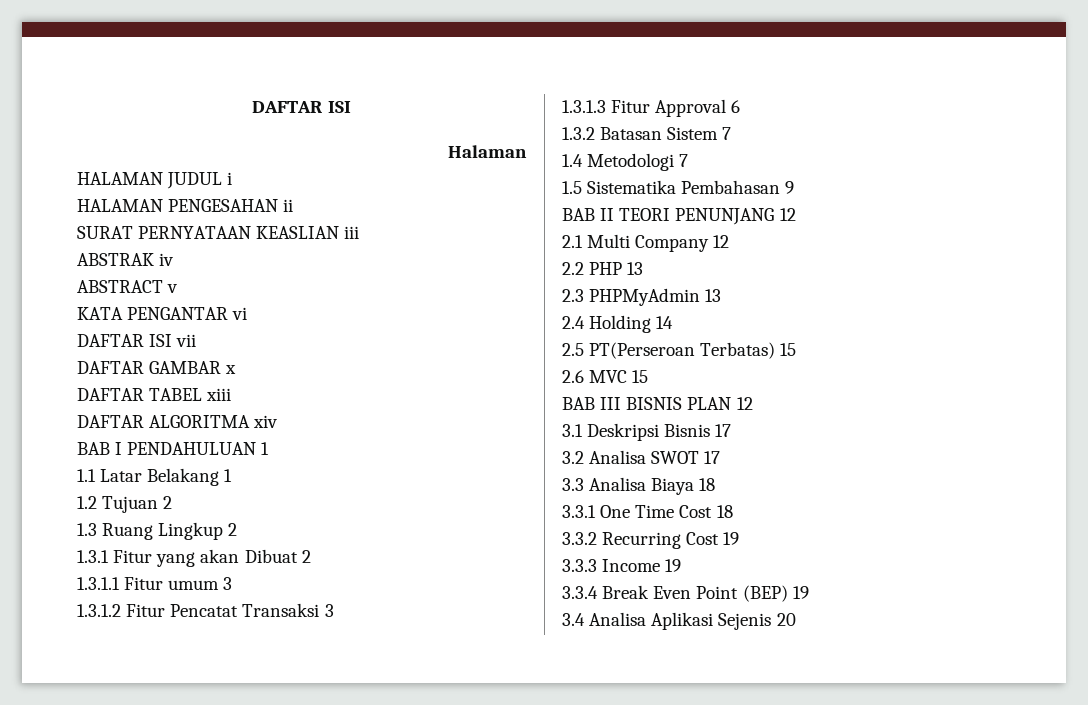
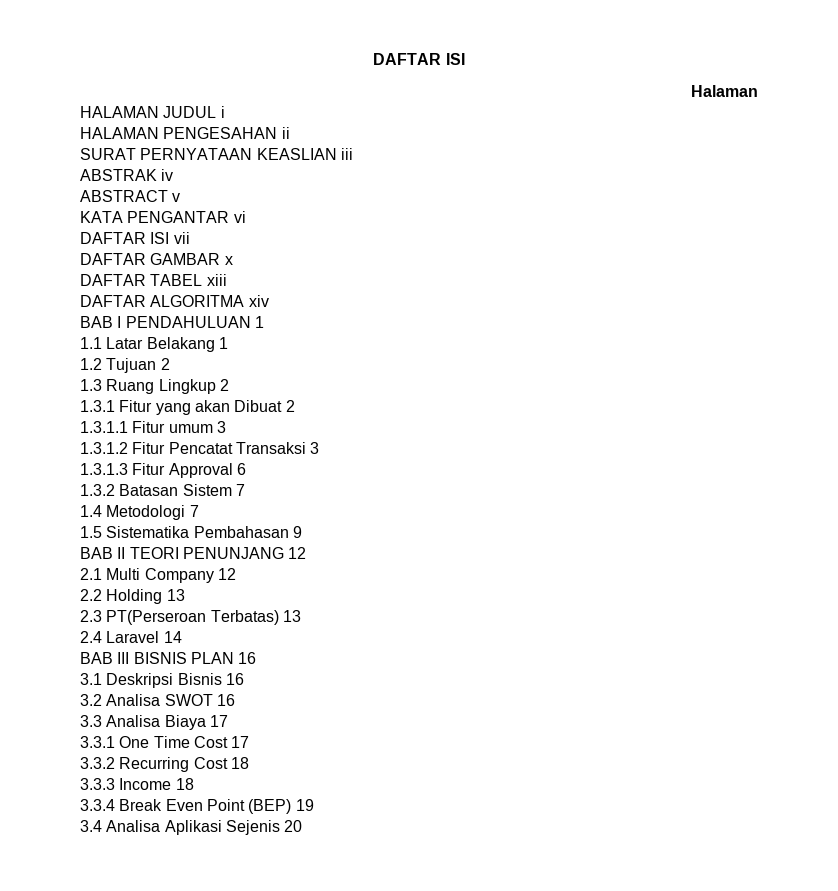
[589,262,623,275] PHP -> [106,589,163,604] Holding
[589,288,701,306] PHPMyAdmin -> [106,610,279,625] PT(Perseroan Terbatas)
[589,315,652,333] Holding -> [106,631,160,643] Laravel
[562,342,797,359] [562,370,649,383] // 2.5 PT(Perseroan Terbatas) 15 // 2.6 MVC 15 -> (182, 637) none
[736,397,753,410] 12 -> [238,652,257,664] 16
[715,424,732,437] 17 -> [225,673,244,685] 16
[704,451,721,464] 17 -> [216,694,235,706] 16
[699,478,716,491] 18 -> [209,715,228,727] 17
[716,505,733,518] 18 -> [231,736,250,748] 17
[723,532,740,545] 19 -> [230,757,249,769] 18
[665,559,682,572] 19 -> [175,778,194,790] 18

